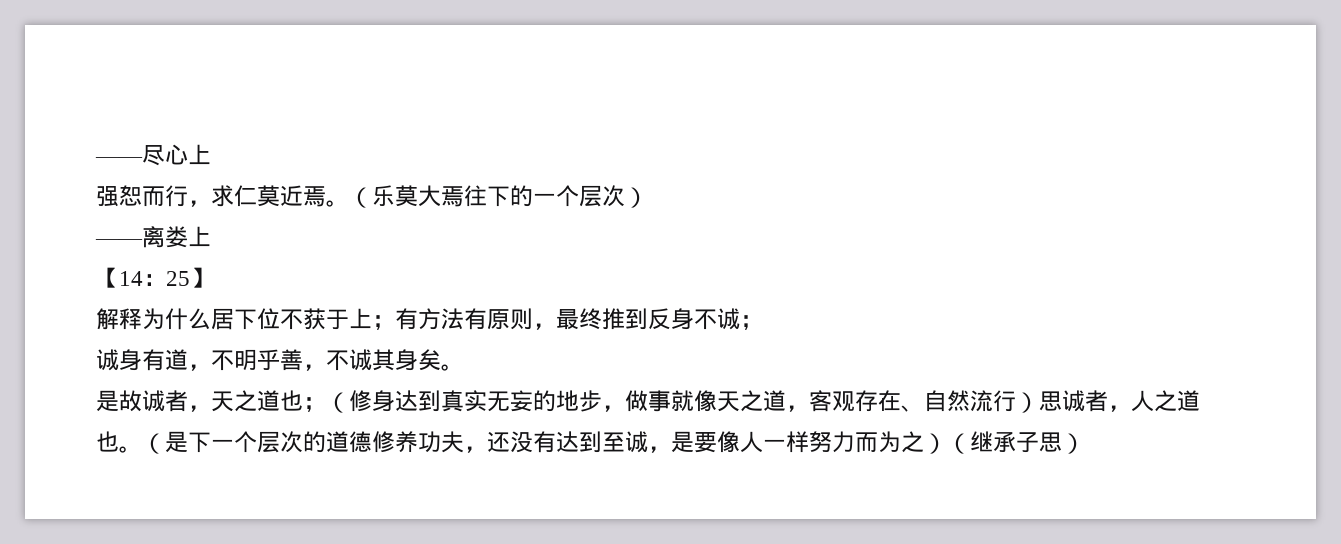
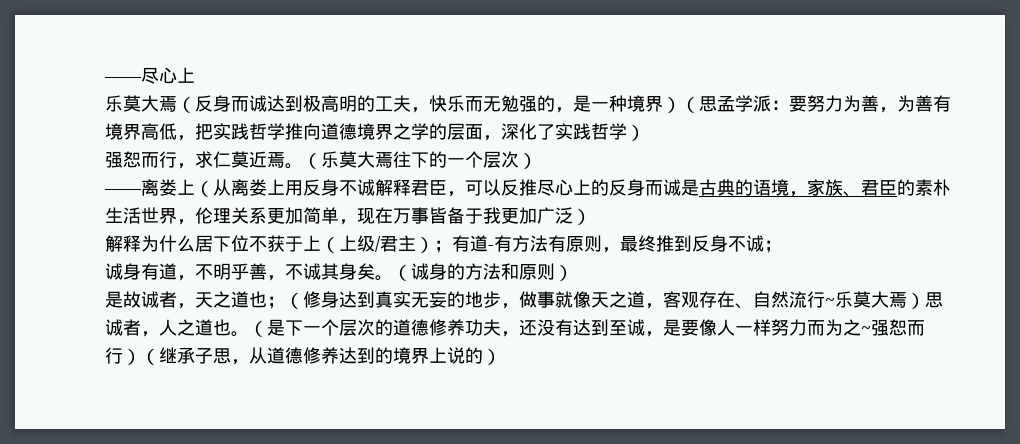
(211, 154) none -> [105,95,951,113] [105,123,645,141] // 乐莫大焉（反身而诚达到极高明的工夫，快乐而无勉强的，是一种境界）（思孟学派：要努力为善，为善有境界高低，把实践哲学推向道德境界之学的层面，深化了实践哲学）
[96,267,213,288] // 【14：25】 -> [195,179,951,197] [105,207,591,225] （从离娄上用反身不诚解释君臣，可以反推尽心上的反身而诚是古典的语境，家族、君臣的素朴生活世界，伦理关系更加简单，现在万事皆备于我更加广泛）
[372,315,395,330] ； -> [321,235,494,253] （上级/君主）；有道-
(464, 367) none -> [393,263,573,281] （诚身的方法和原则）
(1016, 401) none -> [825,291,907,308] ~乐莫大焉
[924,431,1062,454] ）（继承子思 -> [861,319,925,336] [105,347,483,365] ~强恕而行）（继承子思，从道德修养达到的境界上说的

